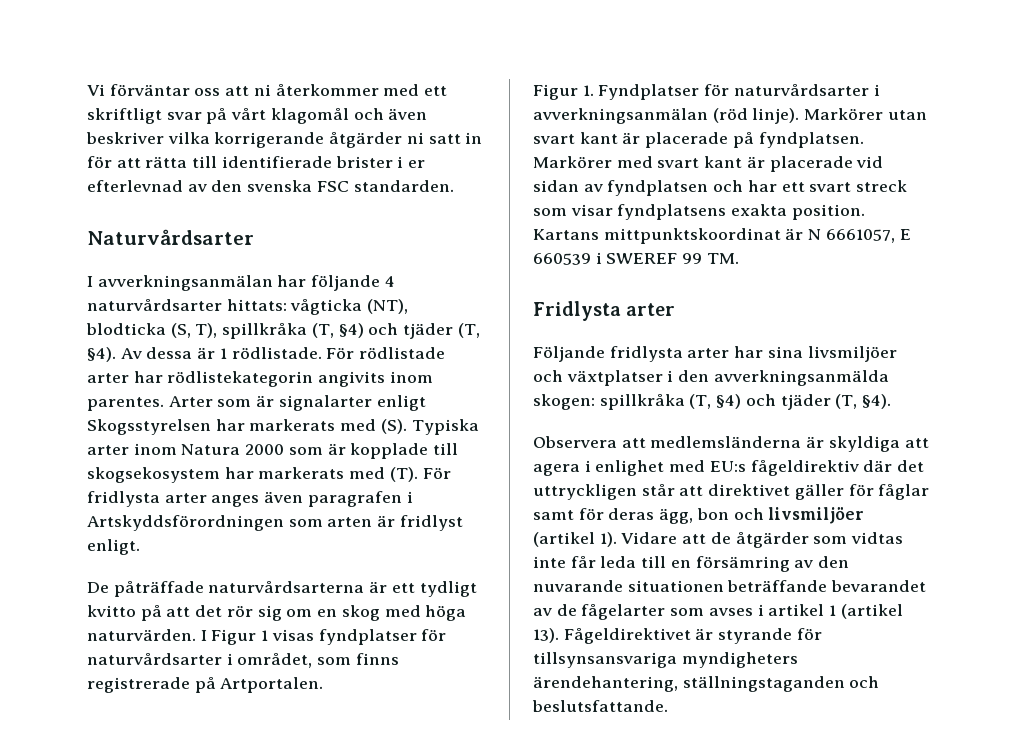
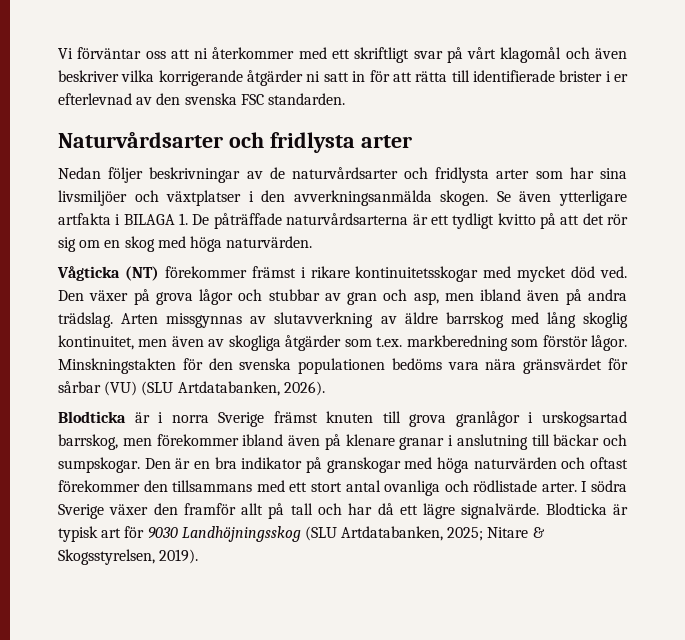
[87,275,395,291] [87,299,409,315] [86,323,480,339] [87,347,446,362] [87,371,433,387] [87,395,426,411] [87,419,479,435] [87,443,459,459] [87,467,451,483] [87,491,413,507] [87,515,463,531] [87,539,140,555] // I avverkningsanmälan har följande 4 naturvårdsarter hittats: vågticka (NT), blodticka (S, T), spillkråka (T, §4) och tjäder (T, §4). Av dessa är 1 rödlistade. För rödlistade arter har rödlistekategorin angivits inom parentes. Arter som är signalarter enligt Skogsstyrelsen har markerats med (S). Typiska arter inom Natura 2000 som är kopplade till skogsekosystem har markerats med (T). För fridlysta arter anges även paragrafen i Artskyddsförordningen som arten är fridlyst enligt. // -> [228,132,412,153] [58,167,627,183] [58,190,627,206] [58,213,189,225] och fridlysta arter // Nedan följer beskrivningar av de naturvårdsarter och fridlysta arter som har sina livsmiljöer och växtplatser i den avverkningsanmälda skogen. Se även ytterligare artfakta i BILAGA 1.
[200,629,447,645] [87,653,399,668] [87,677,324,693] [533,84,880,100] [533,108,927,124] [533,132,864,148] [533,156,884,172] [533,180,908,196] [533,204,865,220] [533,228,911,244] [533,252,739,265] [533,301,676,321] [533,346,897,362] [533,370,889,386] [533,394,892,410] [533,436,929,452] [533,460,925,476] [533,484,930,500] [533,507,865,524] [533,532,904,548] [533,556,850,572] [533,580,927,592] [533,604,903,620] [533,628,822,644] [533,652,798,668] [533,676,880,692] [532,700,668,712] I Figur 1 visas fyndplatser för naturvårdsarter i området, som finns registrerade på Artportalen. // Figur 1. Fyndplatser för naturvårdsarter i avverkningsanmälan (röd linje). Markörer utan svart kant är placerade på fyndplatsen. Markörer med svart kant är placerade vid sidan av fyndplatsen och har ett svart streck som visar fyndplatsens exakta position. Kartans mittpunktskoordinat är N 6661057, E 660539 i SWEREF 99 TM. // Fridlysta arter // Följande fridlysta arter har sina livsmiljöer och växtplatser i den avverkningsanmälda skogen: spillkråka (T, §4) och tjäder (T, §4). // Observera att medlemsländerna är skyldiga att agera i enlighet med EU:s fågeldirektiv där det uttryckligen står att direktivet gäller för fåglar samt för deras ägg, bon och livsmiljöer (artikel 1). Vidare att de åtgärder som vidtas inte får leda till en försämring av den nuvarande situationen beträffande bevarandet av de fågelarter som avses i artikel 1 (artikel 13). Fågeldirektivet är styrande för tillsynsansvariga myndigheters ärendehantering, ställningstaganden och beslutsfattande. -> [57,266,627,282] [58,289,627,305] [58,312,629,328] [58,335,627,351] [58,358,628,374] [58,381,325,396] [58,411,627,427] [58,434,627,450] [58,457,629,473] [58,480,627,496] [58,503,628,519] [58,526,545,542] [58,549,199,565] // Vågticka (NT) förekommer främst i rikare kontinuitetsskogar med mycket död ved. Den växer på grova lågor och stubbar av gran och asp, men ibland även på andra trädslag. Arten missgynnas av slutavverkning av äldre barrskog med lång skoglig kontinuitet, men även av skogliga åtgärder som t.ex. markberedning som förstör lågor. Minskningstakten för den svenska populationen bedöms vara nära gränsvärdet för sårbar (VU) (SLU Artdatabanken, 2026). // Blodticka är i norra Sverige främst knuten till grova granlågor i urskogsartad barrskog, men förekommer ibland även på klenare granar i anslutning till bäckar och sumpskogar. Den är en bra indikator på granskogar med höga naturvärden och oftast förekommer den tillsammans med ett stort antal ovanliga och rödlistade arter. I södra Sverige växer den framför allt på tall och har då ett lägre signalvärde. Blodticka är typisk art för 9030 Landhöjningsskog (SLU Artdatabanken, 2025; Nitare & Skogsstyrelsen, 2019).

